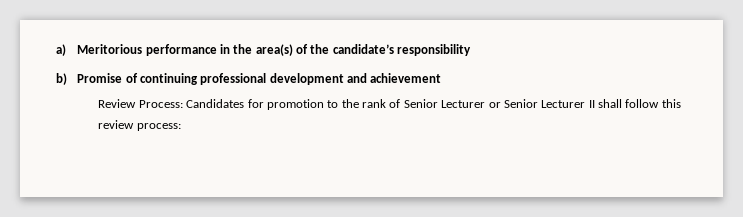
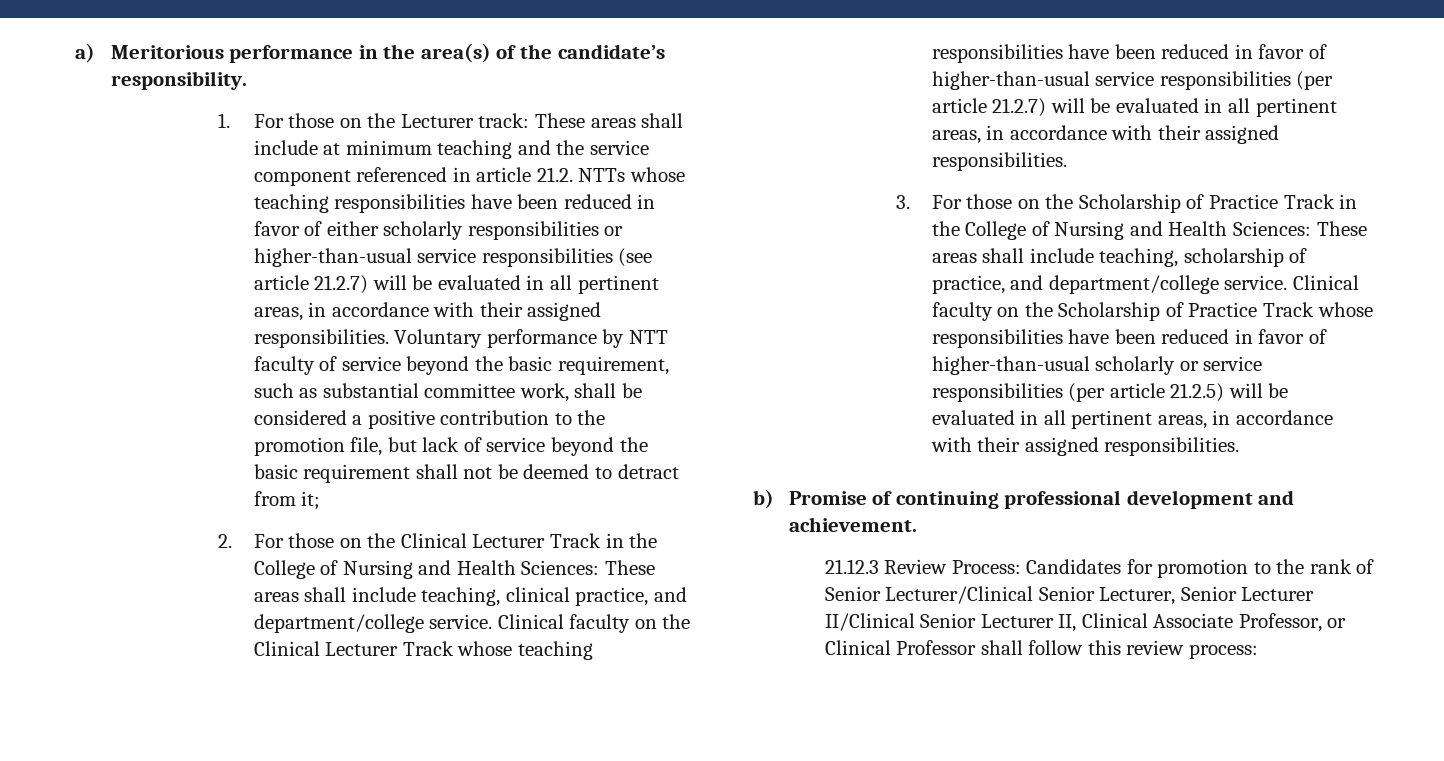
[397,44,472,56] responsibility -> [110,71,247,90] [218,113,684,128] [253,140,649,159] [253,167,685,186] [253,194,656,213] [253,221,624,240] [253,248,653,267] [253,275,659,294] [253,302,602,321] [253,329,668,348] [253,356,669,375] [253,383,642,402] [253,410,606,429] [253,437,648,456] [253,464,679,483] [253,491,321,510] [218,533,658,548] [253,560,655,579] [253,587,687,606] [253,614,691,633] [253,641,593,660] [931,44,1327,63] [931,71,1334,90] [931,98,1337,117] [931,125,1280,144] [931,152,1067,171] [896,194,1358,213] [931,221,1367,240] [931,248,1308,267] [931,275,1359,294] [931,302,1373,321] [931,329,1327,348] [931,356,1263,375] [931,383,1289,402] [931,410,1333,429] [930,437,1240,456] responsibility. // 1. For those on the Lecturer track: These areas shall include at minimum teaching and the service component referenced in article 21.2. NTTs whose teaching responsibilities have been reduced in favor of either scholarly responsibilities or higher-than-usual service responsibilities (see article 21.2.7) will be evaluated in all pertinent areas, in accordance with their assigned responsibilities. Voluntary performance by NTT faculty of service beyond the basic requirement, such as substantial committee work, shall be considered a positive contribution to the promotion file, but lack of service beyond the basic requirement shall not be deemed to detract from it; // 2. For those on the Clinical Lecturer Track in the College of Nursing and Health Sciences: These areas shall include teaching, clinical practice, and department/college service. Clinical faculty on the Clinical Lecturer Track whose teaching responsibilities have been reduced in favor of higher-than-usual service responsibilities (per article 21.2.7) will be evaluated in all pertinent areas, in accordance with their assigned responsibilities. // 3. For those on the Scholarship of Practice Track in the College of Nursing and Health Sciences: These areas shall include teaching, scholarship of practice, and department/college service. Clinical faculty on the Scholarship of Practice Track whose responsibilities have been reduced in favor of higher-than-usual scholarly or service responsibilities (per article 21.2.5) will be evaluated in all pertinent areas, in accordance with their assigned responsibilities.
[370,73,442,83] achievement // -> [788,517,917,532] [824,559,879,574] achievement. // 21.12.3
[441,99,595,108] Lecturer or Senior Lecturer II -> [885,586,1315,605] [824,613,1347,632] [824,640,977,655] Lecturer/Clinical Senior Lecturer, Senior Lecturer II/Clinical Senior Lecturer II, Clinical Associate Professor, or Clinical Professor

